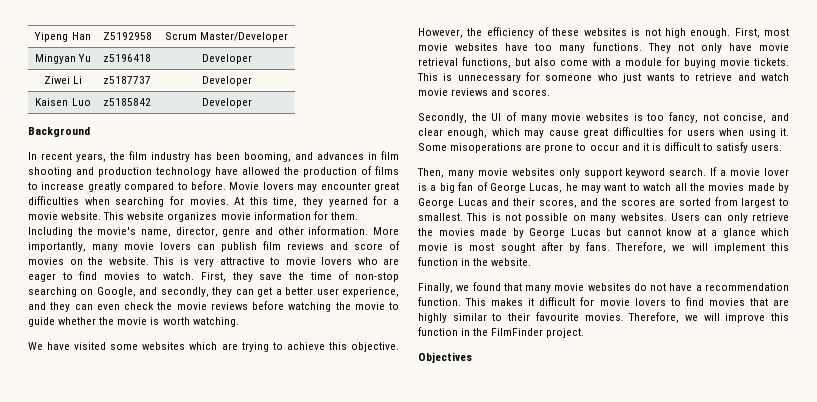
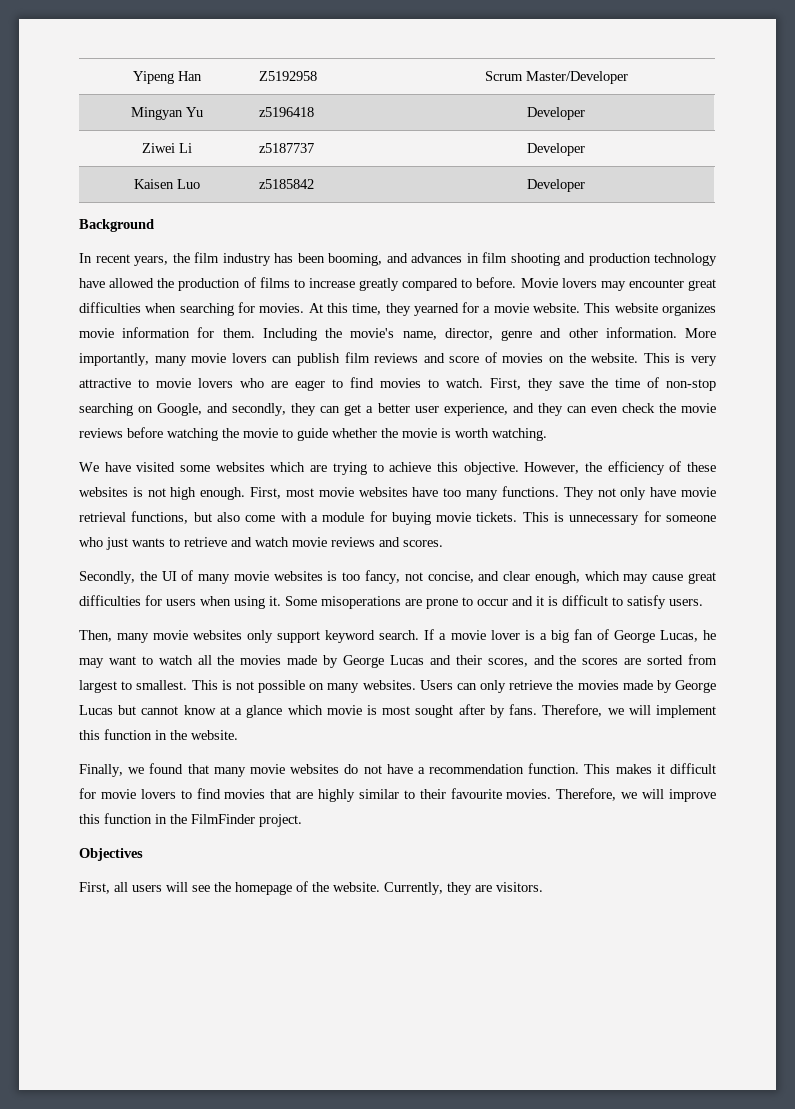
(472, 357) none -> [79,881,543,895] // First, all users will see the homepage of the website. Currently, they are visitors.

